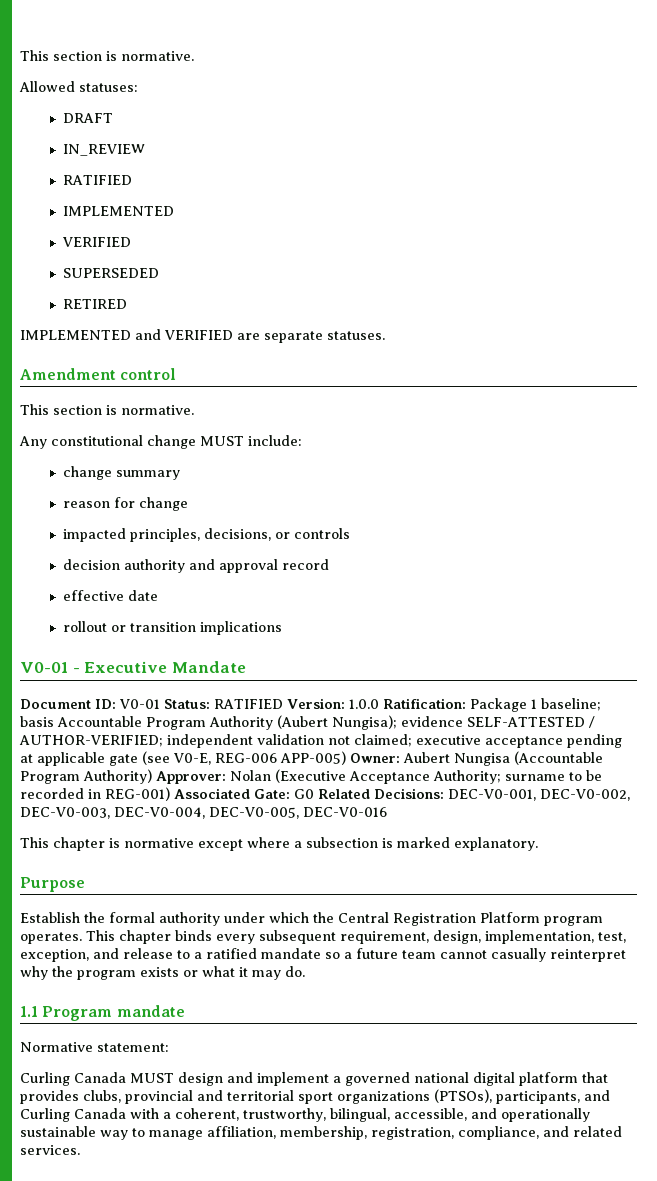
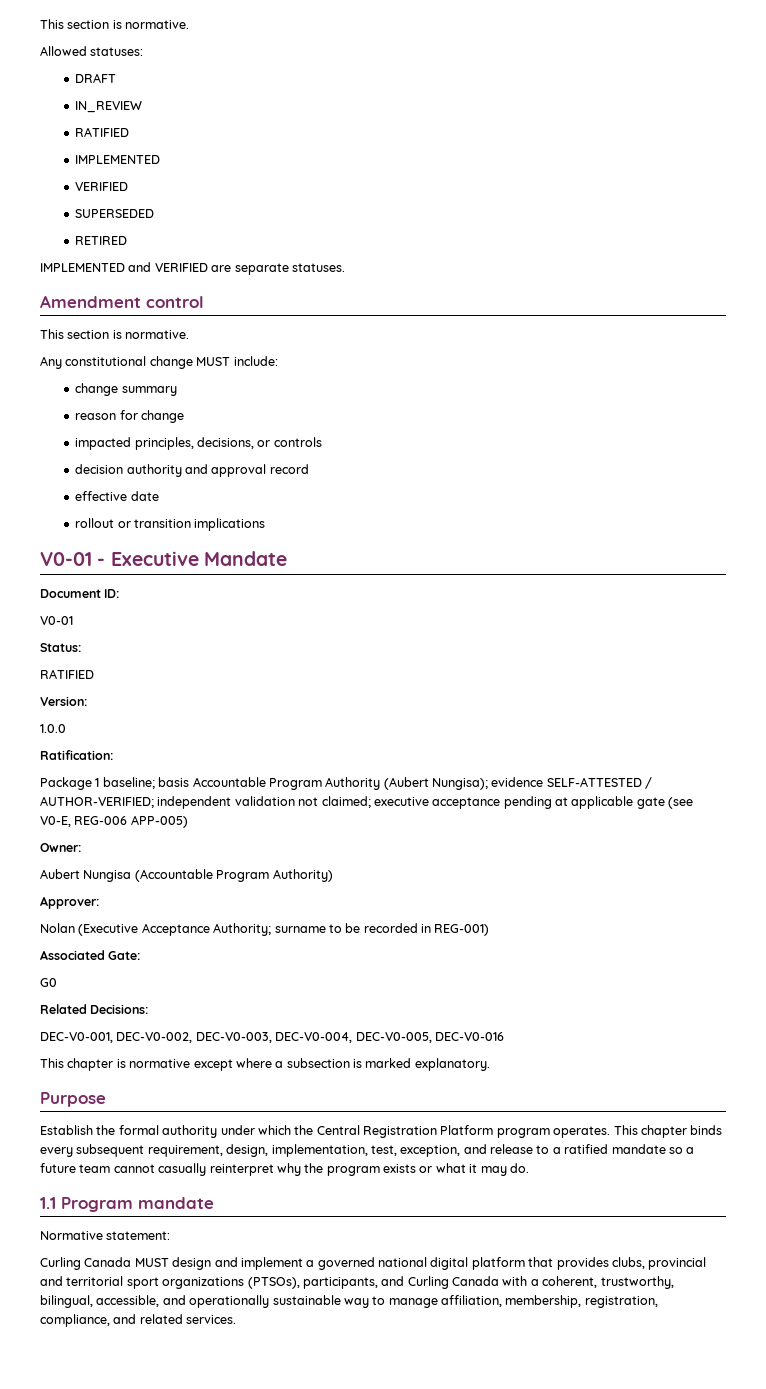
[119,699,160,709] V0-01 -> [40,616,73,625] // V0-01 //
[214,699,283,709] RATIFIED -> [40,669,94,679] // RATIFIED //
(345, 703) none -> (87, 701) //
(379, 704) none -> (66, 728) //
(466, 703) none -> (113, 755) //
(346, 758) none -> (188, 821) //
(400, 758) none -> (81, 847) //
(152, 776) none -> (333, 875) //
(226, 777) none -> (99, 902) //
(170, 794) none -> (490, 930) //
(290, 794) none -> (141, 955) //
(314, 794) none -> (57, 982) //
(444, 793) none -> (149, 1009) //

